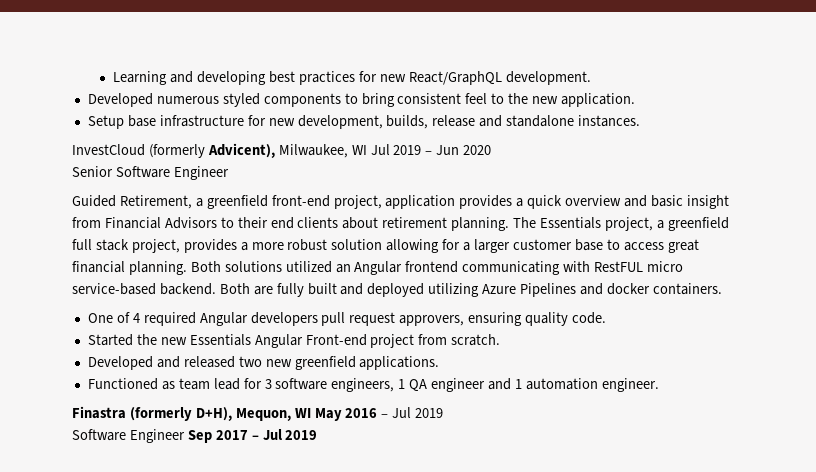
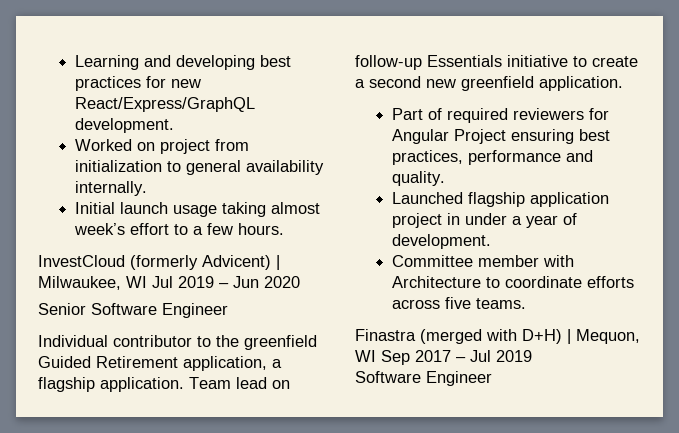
[408,71,591,85] [87,93,636,107] [87,115,641,129] React/GraphQL development. // Developed numerous styled components to bring consistent feel to the new application. // Setup base infrastructure for new development, builds, release and standalone instances. -> [75,97,256,112] [75,118,175,133] [75,139,250,154] [75,160,325,175] [75,181,148,196] [75,202,321,217] [74,223,285,235] React/Express/GraphQL development. // Worked on project from initialization to general availability internally. // Initial launch usage taking almost week’s effort to a few hours.
[207,143,275,158] Advicent), -> [202,255,280,270] Advicent) |
[72,195,729,209] [72,217,729,231] [72,239,699,253] [72,261,684,275] [72,283,722,297] [87,312,607,326] [87,334,501,348] [87,356,440,370] [87,378,659,392] [72,406,378,421] Guided Retirement, a greenfield front-end project, application provides a quick overview and basic insight from Financial Advisors to their end clients about retirement planning. The Essentials project, a greenfield full stack project, provides a more robust solution allowing for a larger customer base to access great financial planning. Both solutions utilized an Angular frontend communicating with RestFUL micro service-based backend. Both are fully built and deployed utilizing Azure Pipelines and docker containers. // One of 4 required Angular developers pull request approvers, ensuring quality code. // Started the new Essentials Angular Front-end project from scratch. // Developed and released two new greenfield applications. // Functioned as team lead for 3 software engineers, 1 QA engineer and 1 automation engineer. // Finastra (formerly D+H), Mequon, WI May 2016 -> [38,335,317,350] [38,356,282,371] [38,377,290,392] [355,55,638,70] [355,76,623,91] [392,108,610,123] [392,129,611,144] [392,150,594,165] [392,171,446,186] [392,192,610,207] [392,213,578,228] [392,234,492,249] [392,255,575,267] [392,276,635,288] [392,297,527,309] [355,329,640,344] [355,350,451,365] Individual contributor to the greenfield Guided Retirement application, a flagship application. Team lead on follow-up Essentials initiative to create a second new greenfield application. // Part of required reviewers for Angular Project ensuring best practices, performance and quality. // Launched flagship application project in under a year of development. // Committee member with Architecture to coordinate efforts across five teams. // Finastra (merged with D+H) | Mequon, WI Sep 2017
[187,429,318,443] Sep 2017 – Jul 2019 -> (492, 378) none

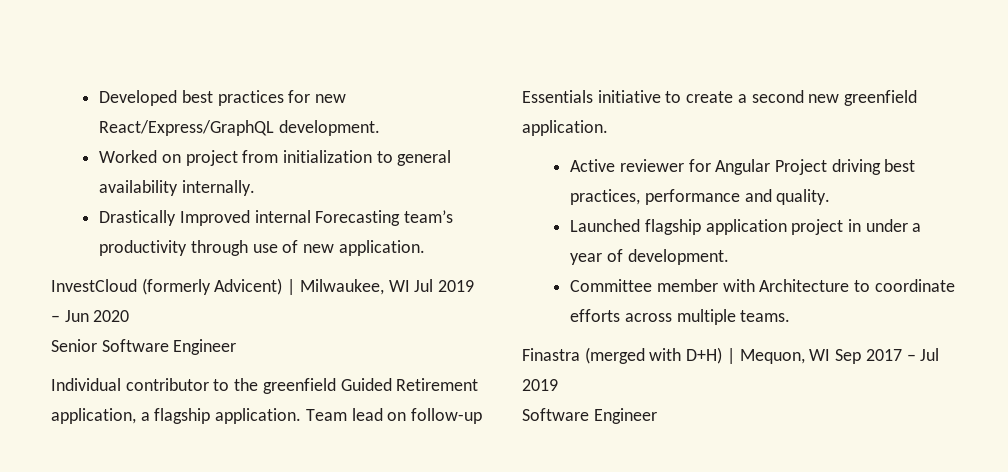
[75,55,256,70] Learning and developing -> [99,90,178,106] Developed
[75,202,321,217] [74,223,285,235] Initial launch usage taking almost week’s effort to a few hours. -> [99,210,454,226] [99,240,425,256] Drastically Improved internal Forecasting team’s productivity through use of new application.
[392,108,585,123] Part of required reviewers -> [570,159,684,172] Active reviewer
[511,129,575,144] ensuring -> [831,159,881,175] driving
[445,297,472,309] five -> [676,309,736,325] multiple

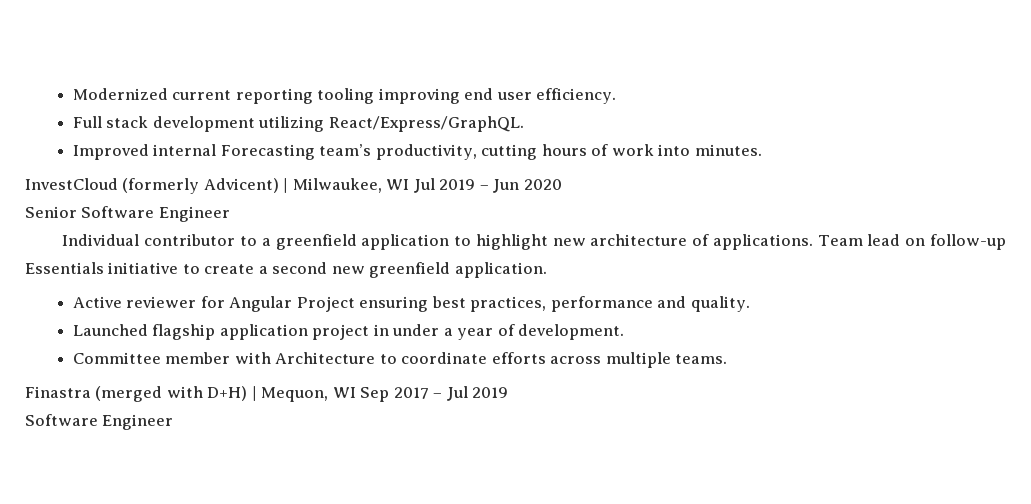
[99,90,347,106] [99,120,380,136] [99,150,452,166] [99,180,255,196] [99,210,454,226] [99,240,425,256] Developed best practices for new React/Express/GraphQL development. // Worked on project from initialization to general availability internally. // Drastically Improved internal Forecasting team’s productivity through use of new application. -> [72,88,617,104] [72,116,524,132] [72,144,762,160] Modernized current reporting tooling improving end user efficiency. // Full stack development utilizing React/Express/GraphQL. // Improved internal Forecasting team’s productivity, cutting hours of work into minutes.
[234,378,479,394] [51,408,302,424] the greenfield Guided Retirement application, a flagship application. -> [261,234,813,250] a greenfield application to highlight new architecture of applications.
[831,159,881,175] driving -> [359,296,429,312] ensuring

